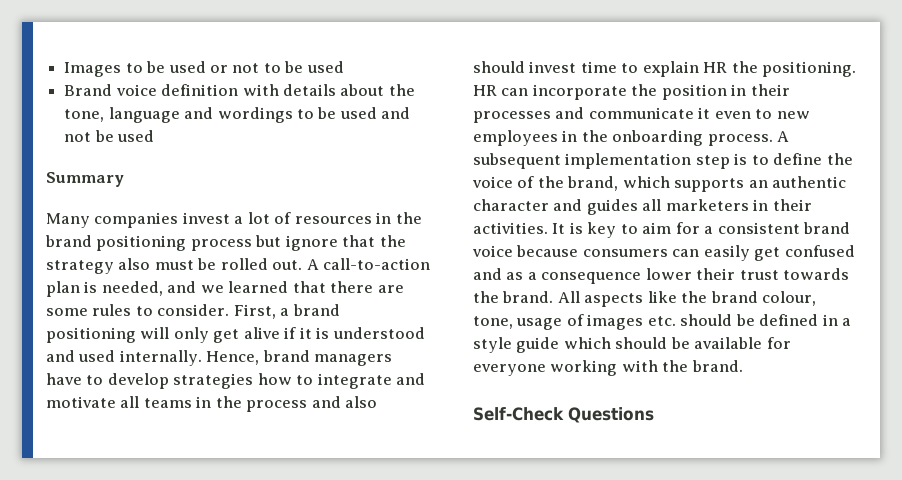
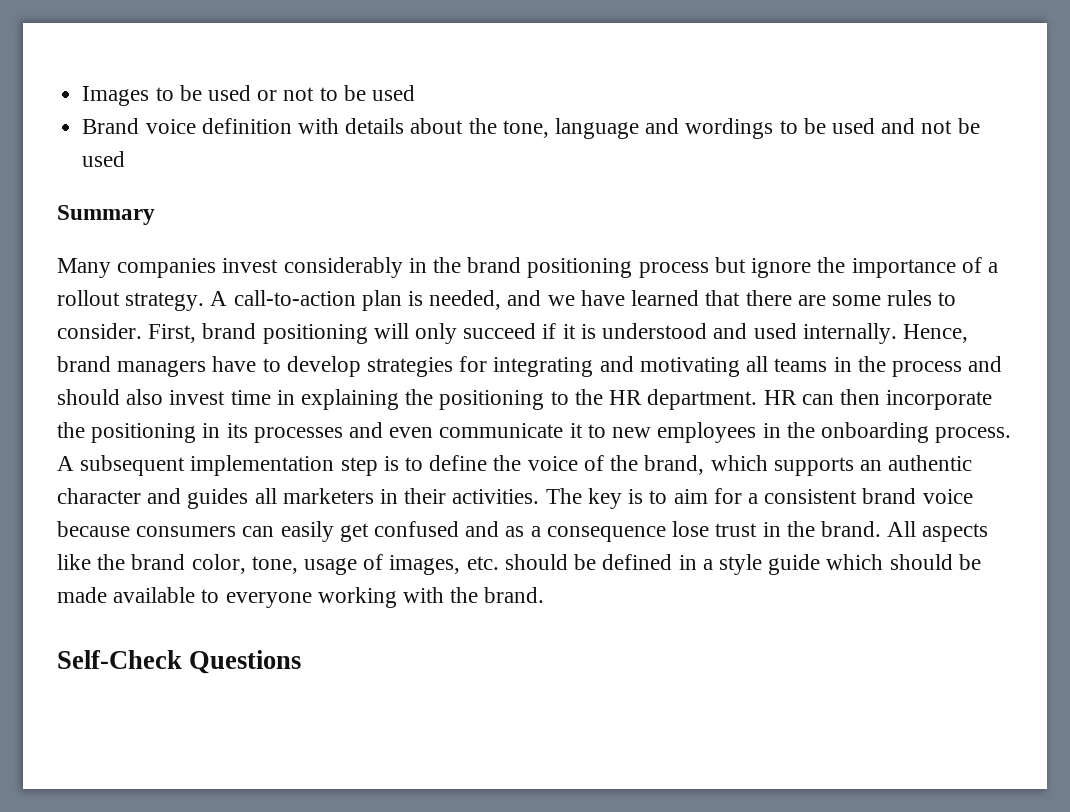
[234,212,372,224] a lot of resources -> [283,257,403,278] considerably
[342,235,406,247] [46,258,303,274] that the strategy also must be rolled out. -> [817,257,998,278] [57,290,205,311] the importance of a rollout strategy.
(224, 289) none -> [580,290,625,306] have
[280,308,290,316] a -> (197, 333) none
[213,327,280,343] get alive -> [463,323,537,339] succeed
[257,373,426,389] [46,396,116,408] how to integrate and motivate -> [459,356,740,377] for integrating and motivating
[345,396,378,408] [473,61,857,77] also should invest time to explain HR the positioning. -> [57,389,758,410] should also invest time in explaining the positioning to the HR department.
(529, 92) none -> [839,389,880,405] then
[661,84,790,100] position in their -> [91,423,248,443] positioning in its
(585, 113) none -> [389,427,434,438] even
[714,111,751,119] even -> (583, 430) none
[552,222,617,238] It is key -> [545,488,644,509] The key is
[645,268,850,280] lower their trust towards -> [672,521,781,537] lose trust in
[762,291,817,306] colour, -> [191,554,246,574] color,
[587,314,644,330] images -> [389,555,461,575] images,
[694,337,791,349] available for -> [57,587,220,603] made available to

